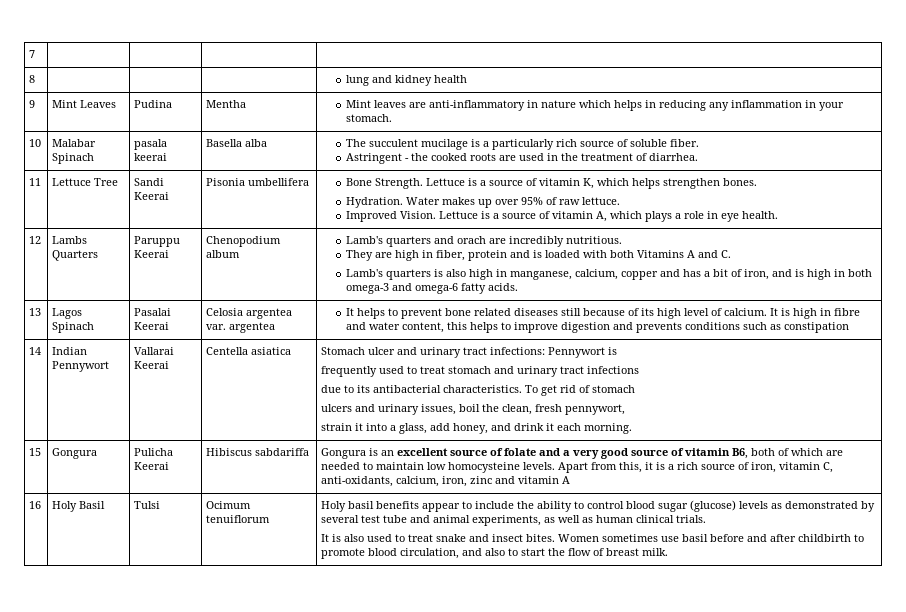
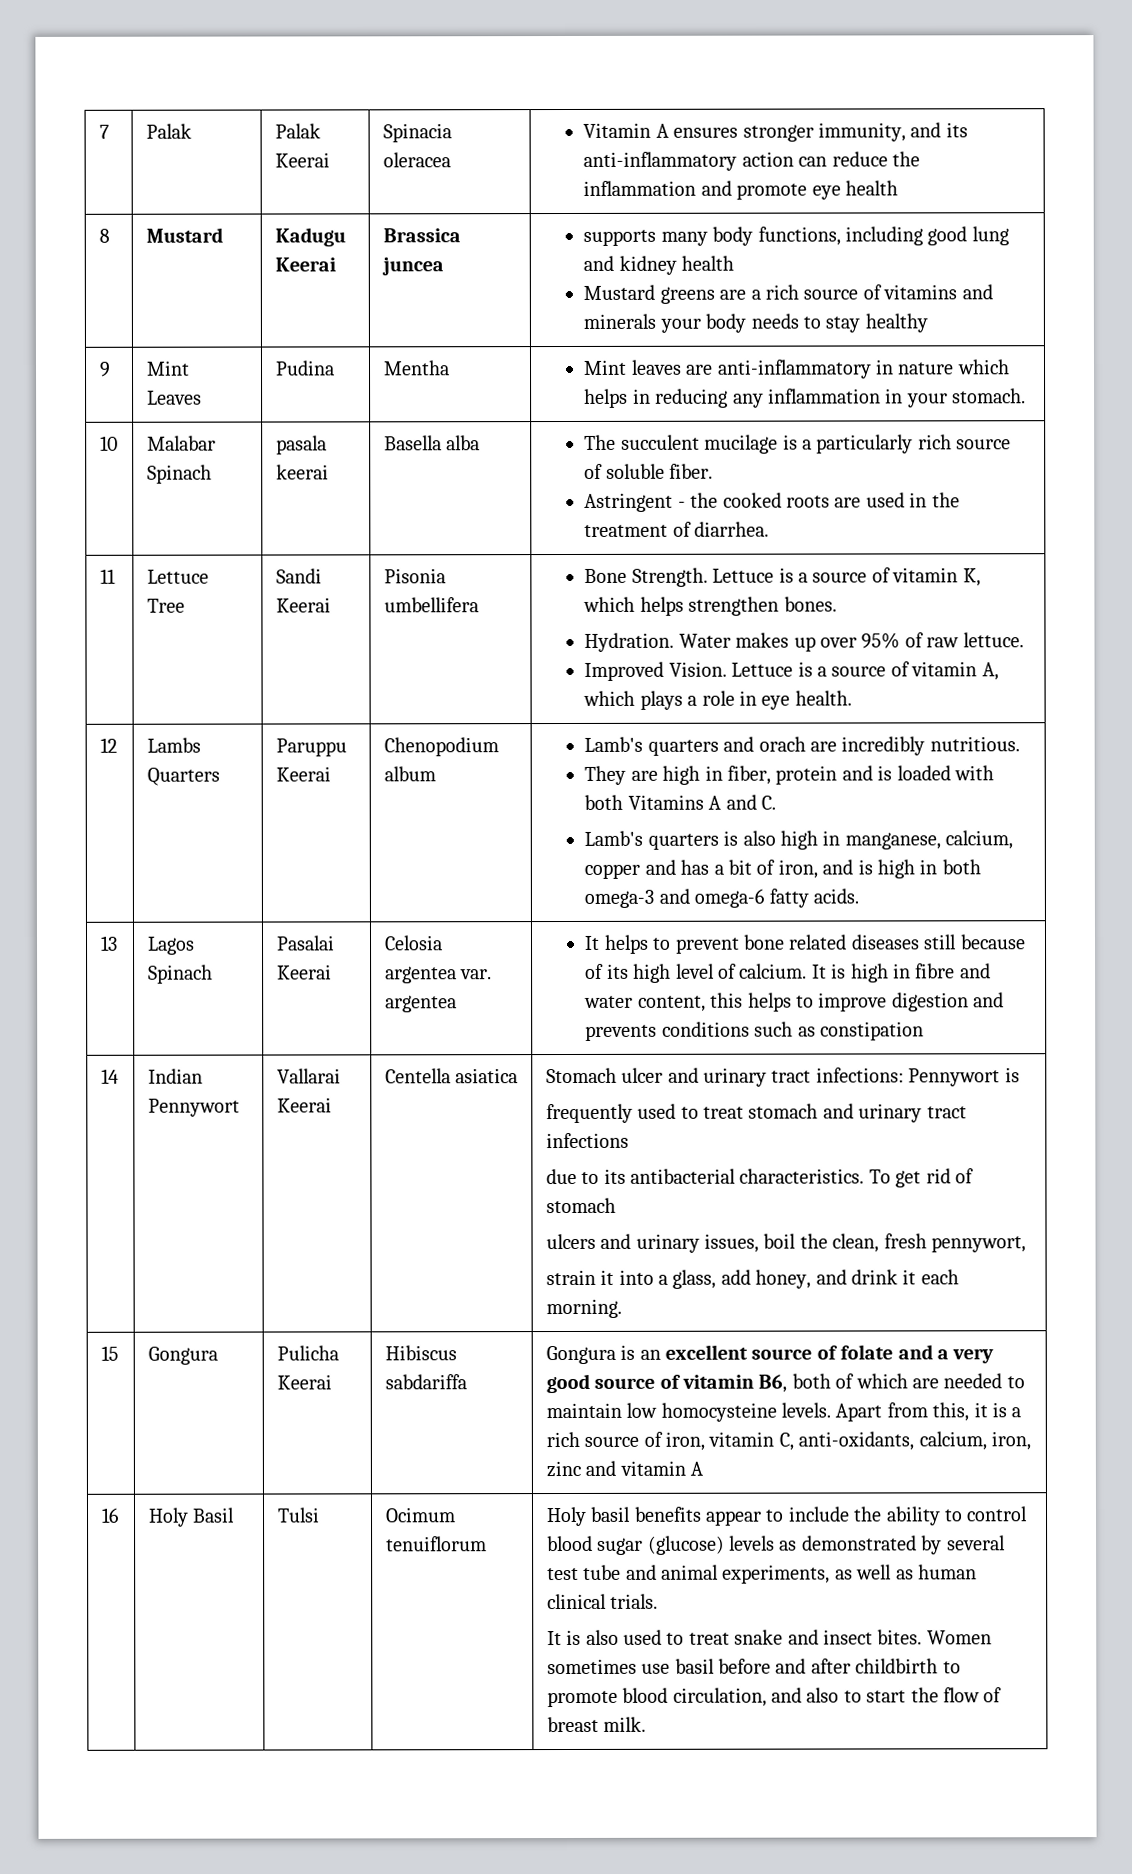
[29,75,36,83] [345,75,467,86] | | | // 8 | | | | lung and kidney health -> [145,123,192,139] [274,123,321,139] [274,152,330,168] [382,123,452,143] [382,152,451,168] [583,122,968,142] [583,151,920,171] [583,180,898,200] [98,228,110,243] [145,227,223,243] [274,227,346,247] [274,257,336,272] [382,228,461,243] [380,257,444,276] [583,226,1009,246] [583,255,735,275] [583,284,993,304] [583,313,928,333] Palak | Palak Keerai | Spinacia oleracea | Vitamin A ensures stronger immunity, and its anti-inflammatory action can reduce the inflammation and promote eye health // 8 | Mustard | Kadugu Keerai | Brassica juncea | supports many body functions, including good lung and kidney health // Mustard greens are a rich source of vitamins and minerals your body needs to stay healthy

